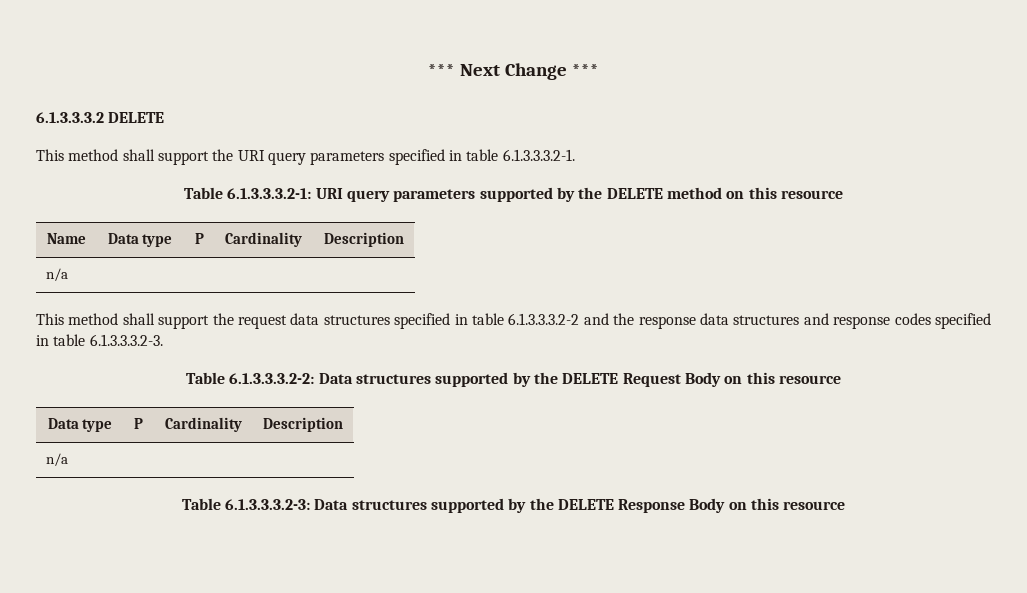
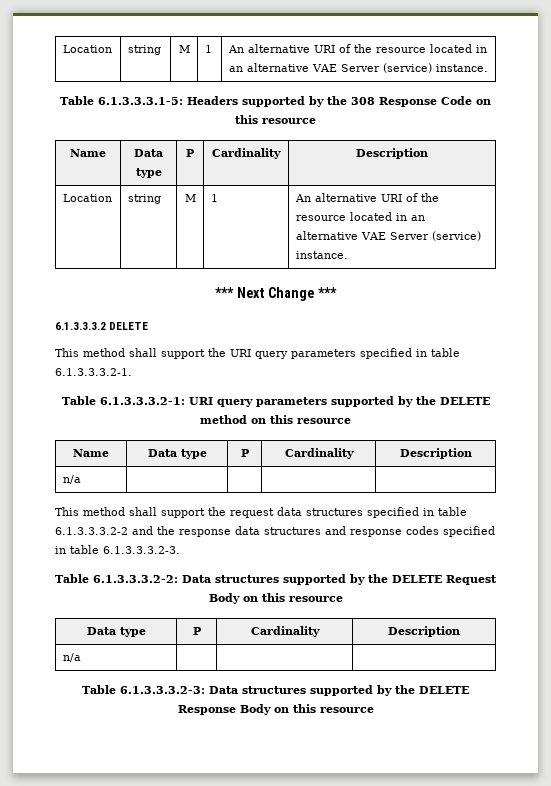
(428, 70) none -> [62,45,112,53] [127,45,161,55] [178,45,190,53] [204,45,212,53] [227,44,487,53] [228,63,488,73] [60,96,491,107] [235,115,316,124] [70,149,106,157] [134,149,163,157] [135,168,162,178] [186,149,194,157] [212,148,281,159] [356,148,428,159] [62,194,112,202] [127,194,161,204] [184,194,196,202] [210,194,218,202] [294,193,439,202] [295,212,425,221] [295,231,481,241] [295,251,348,259] Location | string | M | 1 | An alternative URI of the resource located in an alternative VAE Server (service) instance. // Table 6.1.3.3.3.1-5: Headers supported by the 308 Response Code on this resource // Name | Data type | P | Cardinality | Description // Location | string | M | 1 | An alternative URI of the resource located in an alternative VAE Server (service) instance. //

